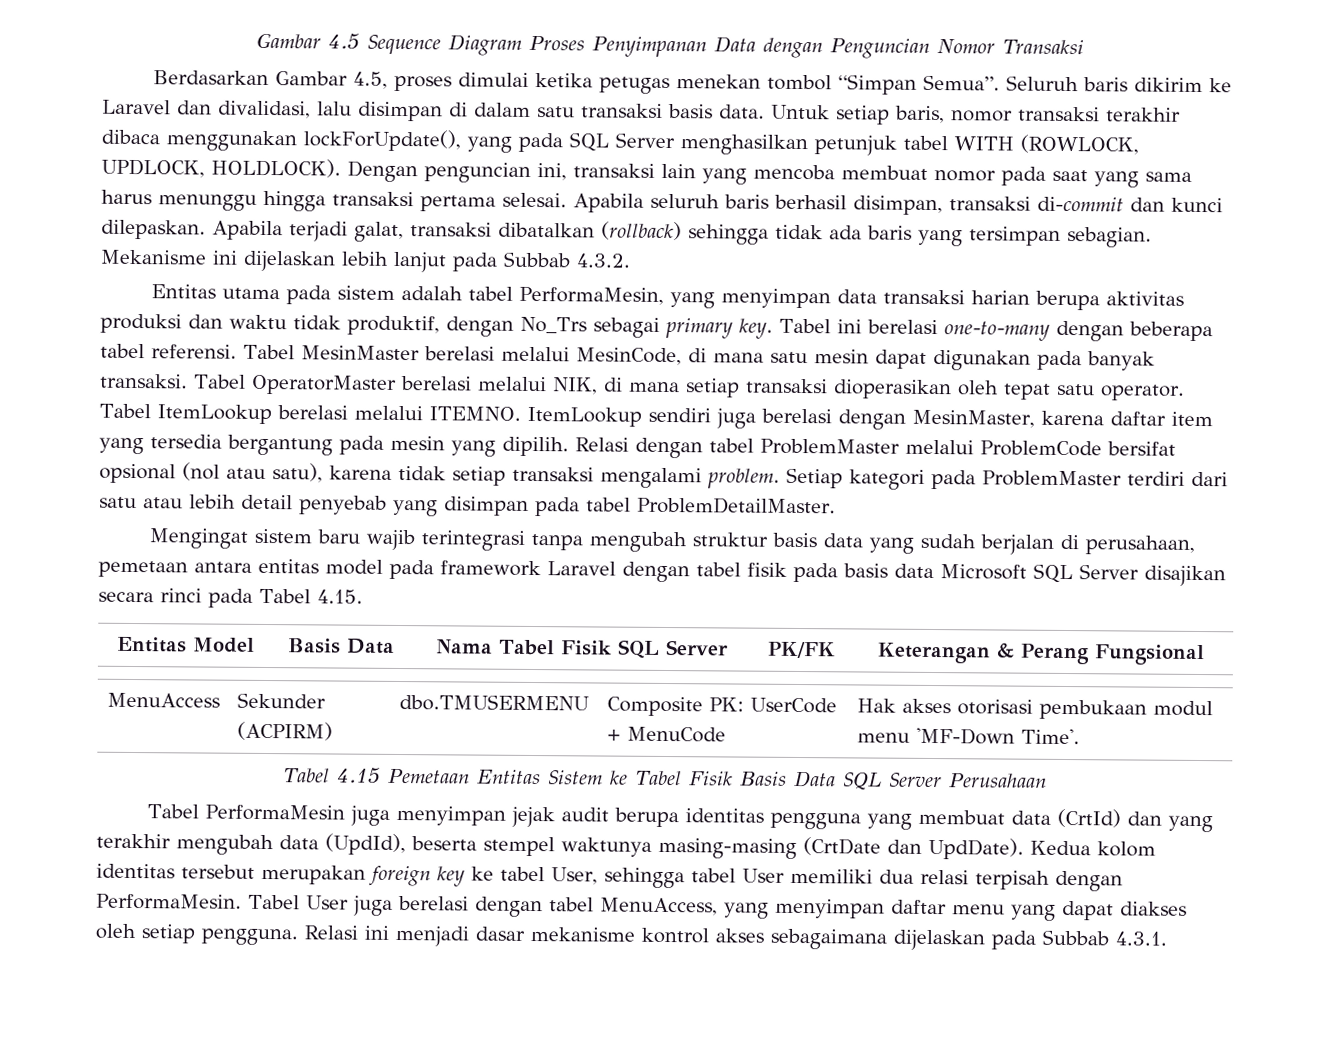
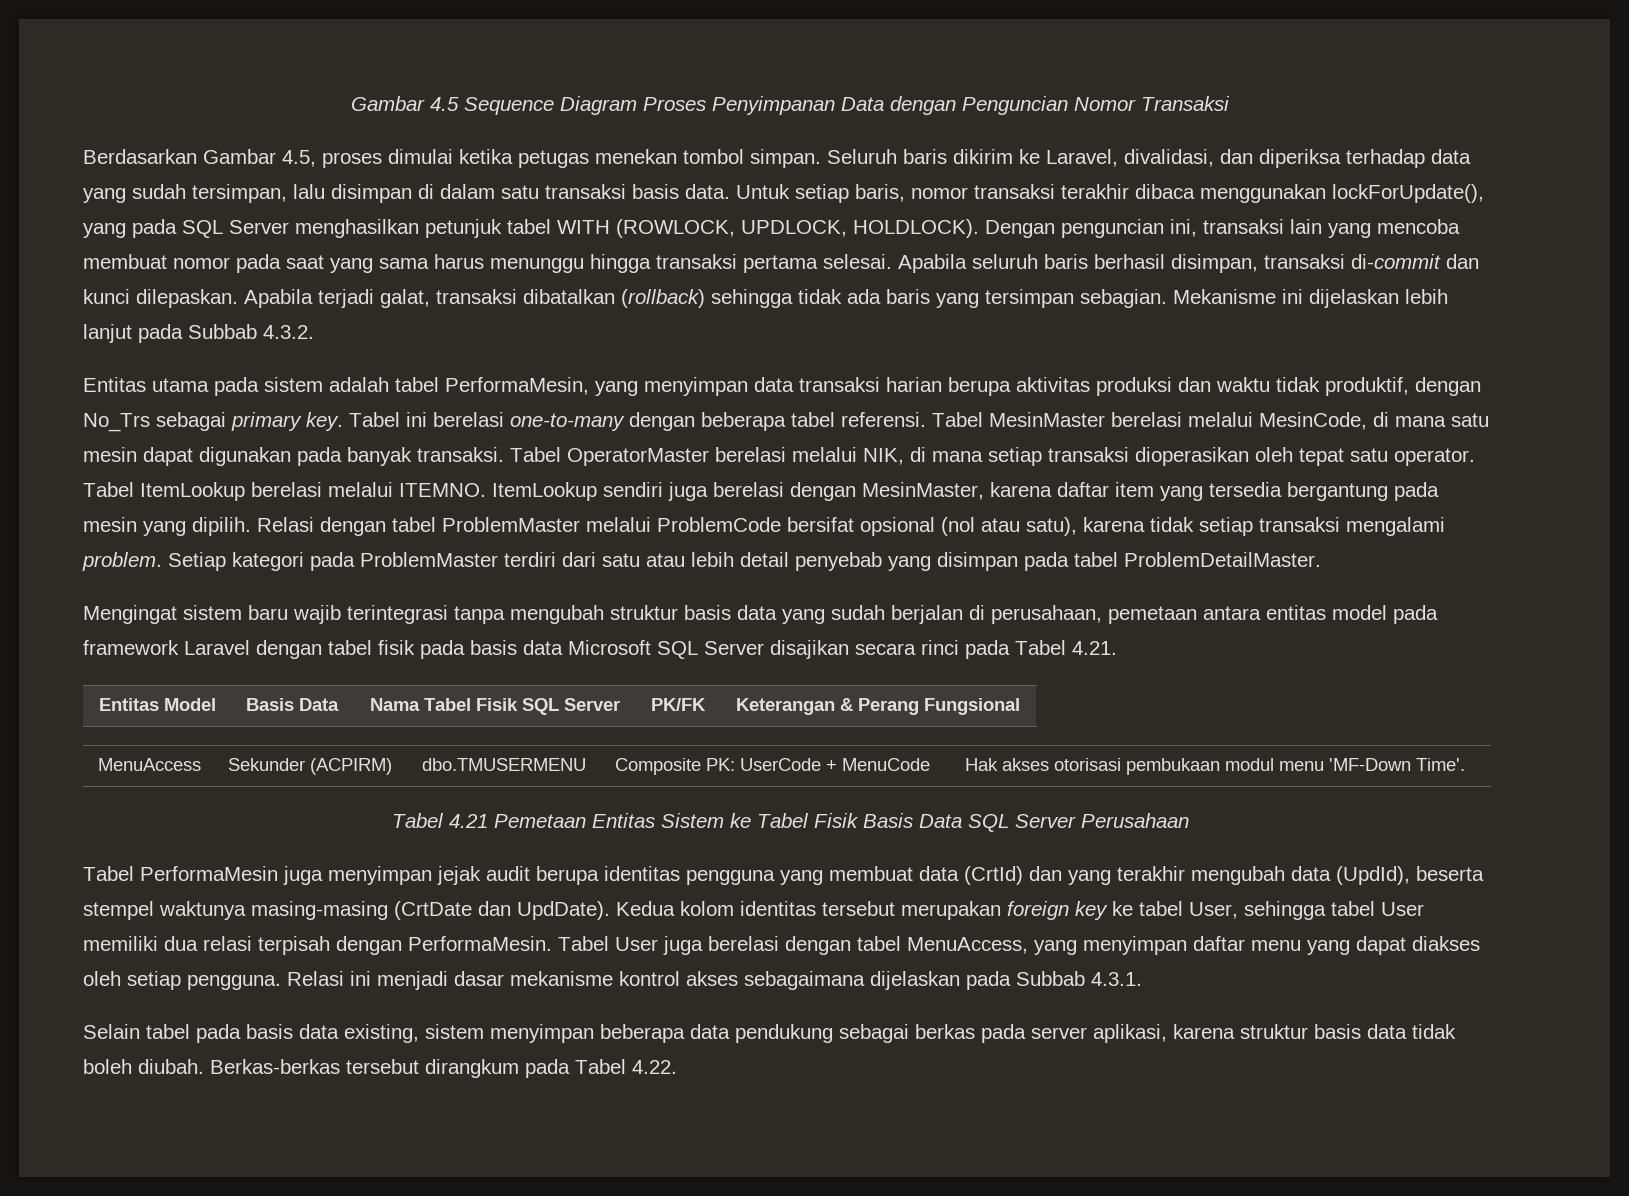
[838,74,1001,95] “Simpan Semua”. -> [750,149,821,168] simpan.
[102,99,311,119] Laravel dan divalidasi, -> [1046,149,1471,168] [83,184,287,203] Laravel, divalidasi, dan diperiksa terhadap data yang sudah tersimpan,
[316,589,363,604] 4.15. -> [1072,641,1117,655] 4.21.
[337,767,382,784] 4.15 -> [448,814,488,828] 4.21
(1167, 938) none -> [83,1024,1456,1043] [83,1059,677,1078] // Selain tabel pada basis data existing, sistem menyimpan beberapa data pendukung sebagai berkas pada server aplikasi, karena struktur basis data tidak boleh diubah. Berkas-berkas tersebut dirangkum pada Tabel 4.22.

